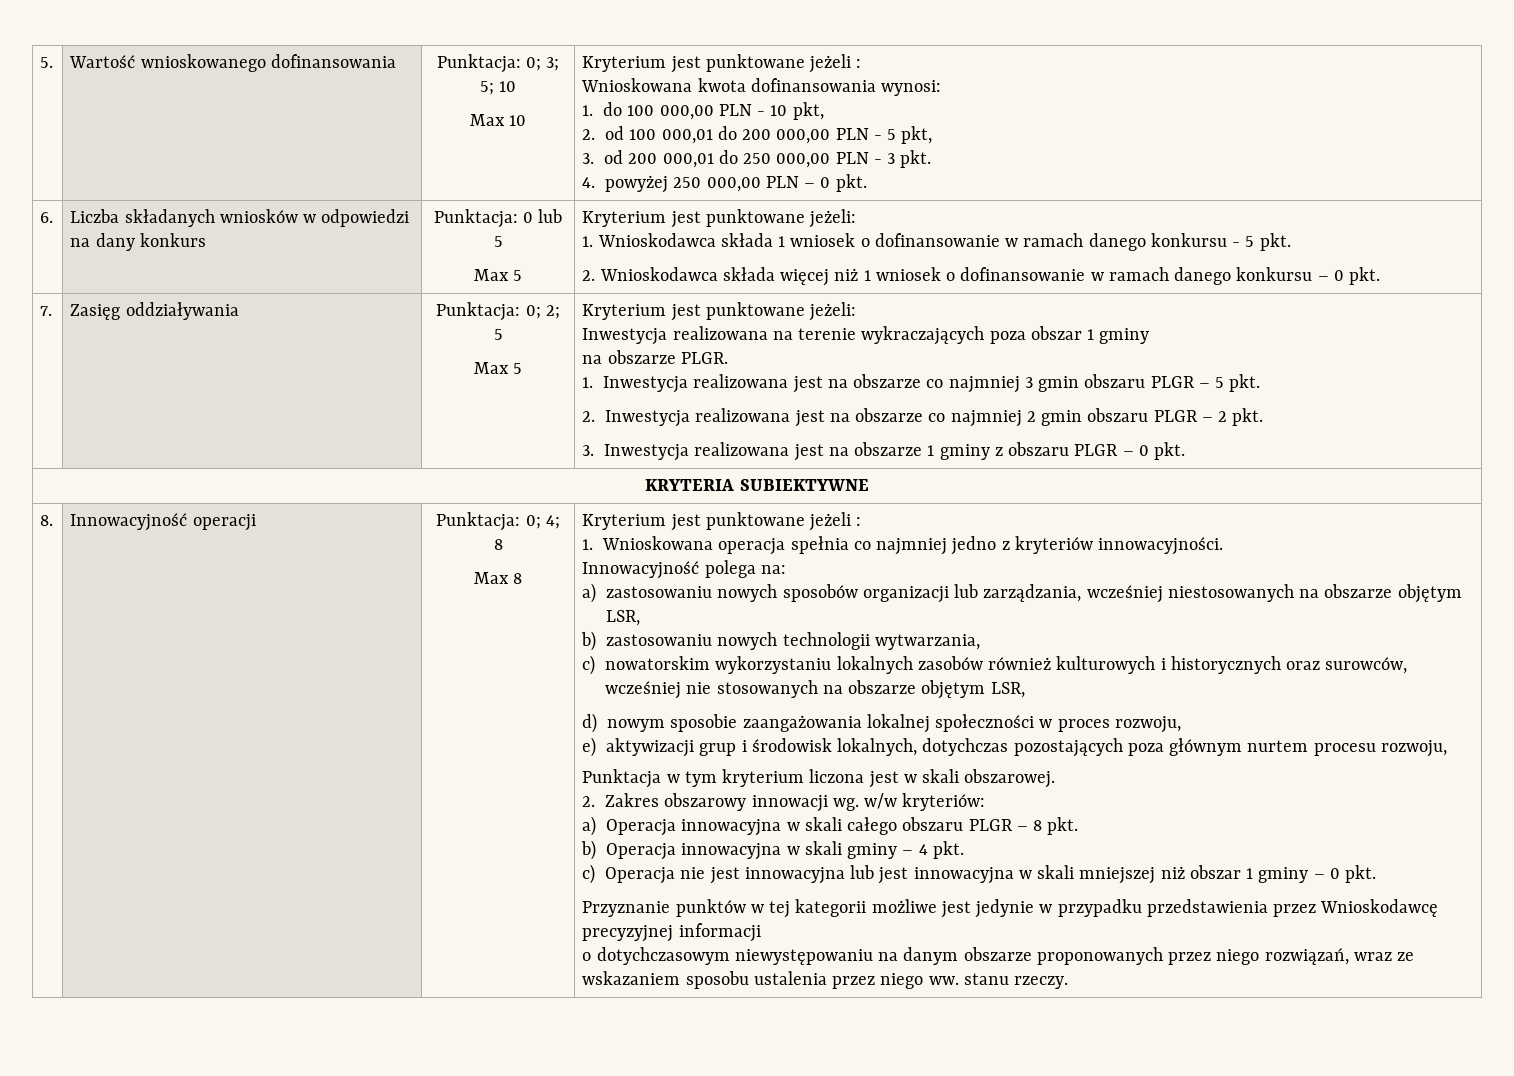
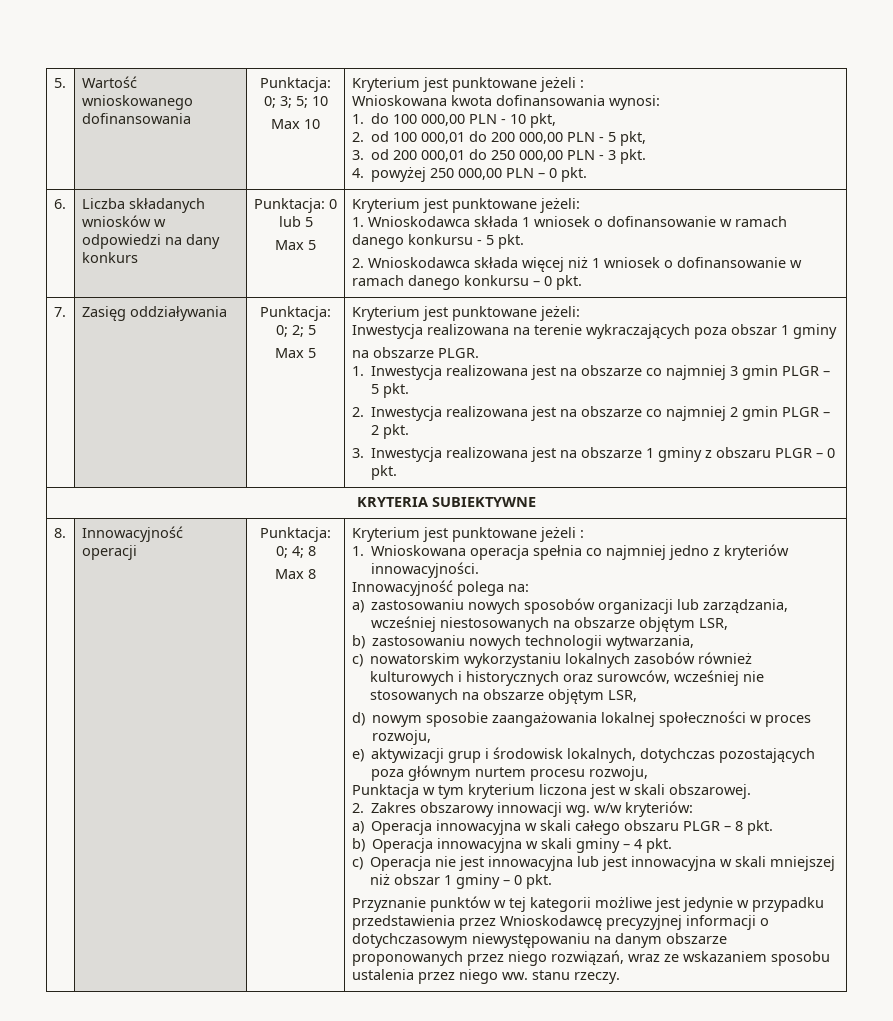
[1084,374,1146,388] obszaru -> (778, 372) none
[1087,408,1149,422] obszaru -> (778, 413) none
(761, 932) // -> (756, 922) none

